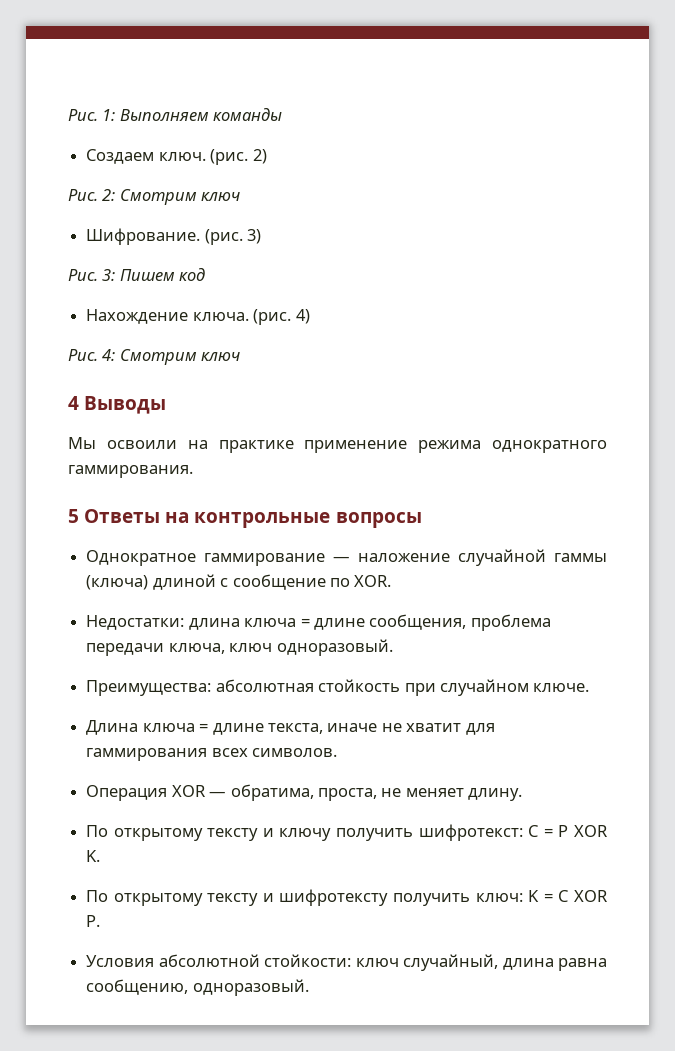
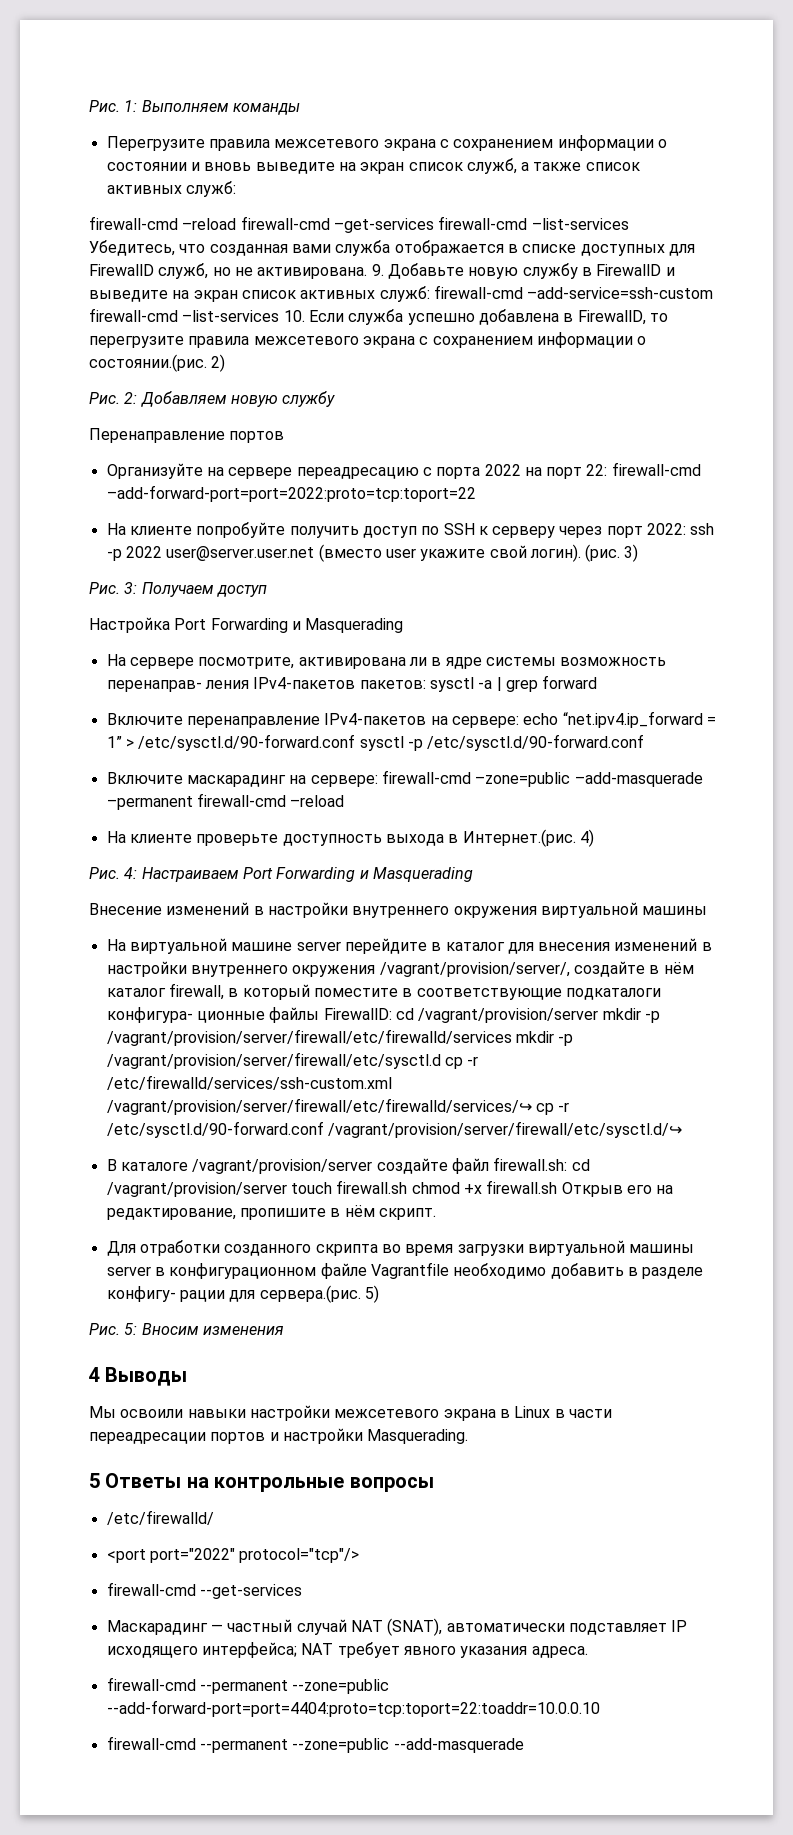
[86,149,267,165] [68,189,241,205] [86,228,262,245] [68,267,206,281] [86,309,310,325] [68,349,241,365] [68,396,167,414] [68,437,607,453] [68,465,193,478] Создаем ключ. (рис. 2) // Рис. 2: Смотрим ключ // Шифрование. (рис. 3) // Рис. 3: Пишем код // Нахождение ключа. (рис. 4) // Рис. 4: Смотрим ключ // 4 Выводы // Мы освоили на практике применение режима однократного гаммирования. -> [106,135,667,151] [106,158,640,174] [106,181,236,197] [89,216,629,233] [89,240,695,256] [89,263,675,279] [89,285,714,302] [89,308,668,325] [89,332,647,348] [89,354,226,372] [89,391,336,407] [89,428,285,443] [106,462,701,479] [106,485,476,502] [106,522,715,538] [106,544,639,562] [89,582,267,597] [89,617,404,633] [106,654,667,669] [106,675,598,692] [106,711,716,728] [106,734,645,751] [106,770,703,787] [106,793,345,810] [106,829,594,847] [89,867,473,882] [89,902,708,918] [106,938,712,954] [106,961,694,977] [106,983,661,1000] [106,1007,660,1023] [106,1029,574,1046] [106,1052,479,1069] [106,1075,392,1090] [106,1098,570,1115] [106,1121,682,1138] [106,1157,590,1174] [106,1180,674,1197] [106,1205,436,1220] [106,1240,695,1256] [106,1262,704,1279] [106,1285,379,1303] [89,1323,284,1335] [89,1367,188,1386] [89,1405,612,1421] [89,1428,469,1444] Перегрузите правила межсетевого экрана с сохранением информации о состоянии и вновь выведите на экран список служб, а также список активных служб: // firewall-cmd –reload firewall-cmd –get-services firewall-cmd –list-services Убедитесь, что созданная вами служба отображается в списке доступных для FirewallD служб, но не активирована. 9. Добавьте новую службу в FirewallD и выведите на экран список активных служб: firewall-cmd –add-service=ssh-custom firewall-cmd –list-services 10. Если служба успешно добавлена в FirewallD, то перегрузите правила межсетевого экрана с сохранением информации о состоянии.(рис. 2) // Рис. 2: Добавляем новую службу // Перенаправление портов // Организуйте на сервере переадресацию с порта 2022 на порт 22: firewall-cmd –add-forward-port=port=2022:proto=tcp:toport=22 // На клиенте попробуйте получить доступ по SSH к серверу через порт 2022: ssh -p 2022 user@server.user.net (вместо user укажите свой логин). (рис. 3) // Рис. 3: Получаем доступ // Настройка Port Forwarding и Masquerading // На сервере посмотрите, активирована ли в ядре системы возможность перенаправ- ления IPv4-пакетов пакетов: sysctl -a | grep forward // Включите перенаправление IPv4-пакетов на сервере: echo “net.ipv4.ip_forward = 1” > /etc/sysctl.d/90-forward.conf sysctl -p /etc/sysctl.d/90-forward.conf // Включите маскарадинг на сервере: firewall-cmd –zone=public –add-masquerade –permanent firewall-cmd –reload // На клиенте проверьте доступность выхода в Интернет.(рис. 4) // Рис. 4: Настраиваем Port Forwarding и Masquerading // Внесение изменений в настройки внутреннего окружения виртуальной машины // На виртуальной машине server перейдите в каталог для внесения изменений в настройки внутреннего окружения /vagrant/provision/server/, создайте в нём каталог firewall, в который поместите в соответствующие подкаталоги конфигура- ционные файлы FirewallD: cd /vagrant/provision/server mkdir -p /vagrant/provision/server/firewall/etc/firewalld/services mkdir -p /vagrant/provision/server/firewall/etc/sysctl.d cp -r /etc/firewalld/services/ssh-custom.xml /vagrant/provision/server/firewall/etc/firewalld/services/↪ cp -r /etc/sysctl.d/90-forward.conf /vagrant/provision/server/firewall/etc/sysctl.d/↪ // В каталоге /vagrant/provision/server создайте файл firewall.sh: cd /vagrant/provision/server touch firewall.sh chmod +x firewall.sh Открыв его на редактирование, пропишите в нём скрипт. // Для отработки созданного скрипта во время загрузки виртуальной машины server в конфигурационном файле Vagrantfile необходимо добавить в разделе конфигу- рации для сервера.(рис. 5) // Рис. 5: Вносим изменения // 4 Выводы // Мы освоили навыки настройки межсетевого экрана в Linux в части переадресации портов и настройки Masquerading.
[86,549,608,566] [86,574,392,590] [86,614,551,631] [86,639,393,656] [86,679,590,696] [86,720,495,735] [86,748,338,761] [86,784,523,801] [86,824,608,841] [86,850,101,862] [86,889,608,906] [86,915,101,927] [86,954,608,971] [86,979,309,996] Однократное гаммирование — наложение случайной гаммы (ключа) длиной с сообщение по XOR. // Недостатки: длина ключа = длине сообщения, проблема передачи ключа, ключ одноразовый. // Преимущества: абсолютная стойкость при случайном ключе. // Длина ключа = длине текста, иначе не хватит для гаммирования всех символов. // Операция XOR — обратима, проста, не меняет длину. // По открытому тексту и ключу получить шифротекст: C = P XOR K. // По открытому тексту и шифротексту получить ключ: K = C XOR P. // Условия абсолютной стойкости: ключ случайный, длина равна сообщению, одноразовый. -> [106,1510,214,1525] [106,1548,360,1563] [106,1582,302,1599] [106,1618,688,1636] [106,1642,588,1658] [106,1677,390,1694] [106,1700,600,1717] [106,1736,524,1753] /etc/firewalld/ // <port port="2022" protocol="tcp"/> // firewall-cmd --get-services // Маскарадинг — частный случай NAT (SNAT), автоматически подставляет IP исходящего интерфейса; NAT требует явного указания адреса. // firewall-cmd --permanent --zone=public --add-forward-port=port=4404:proto=tcp:toport=22:toaddr=10.0.0.10 // firewall-cmd --permanent --zone=public --add-masquerade

